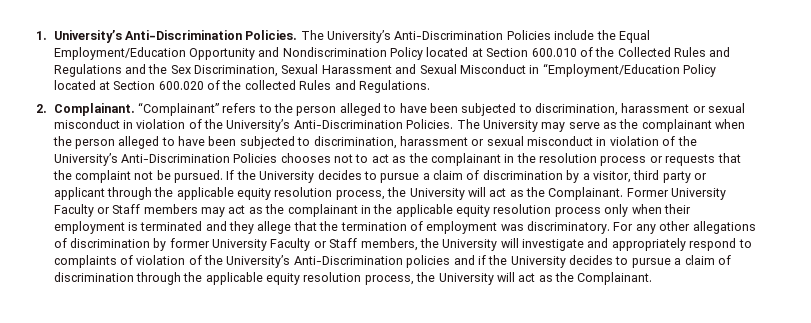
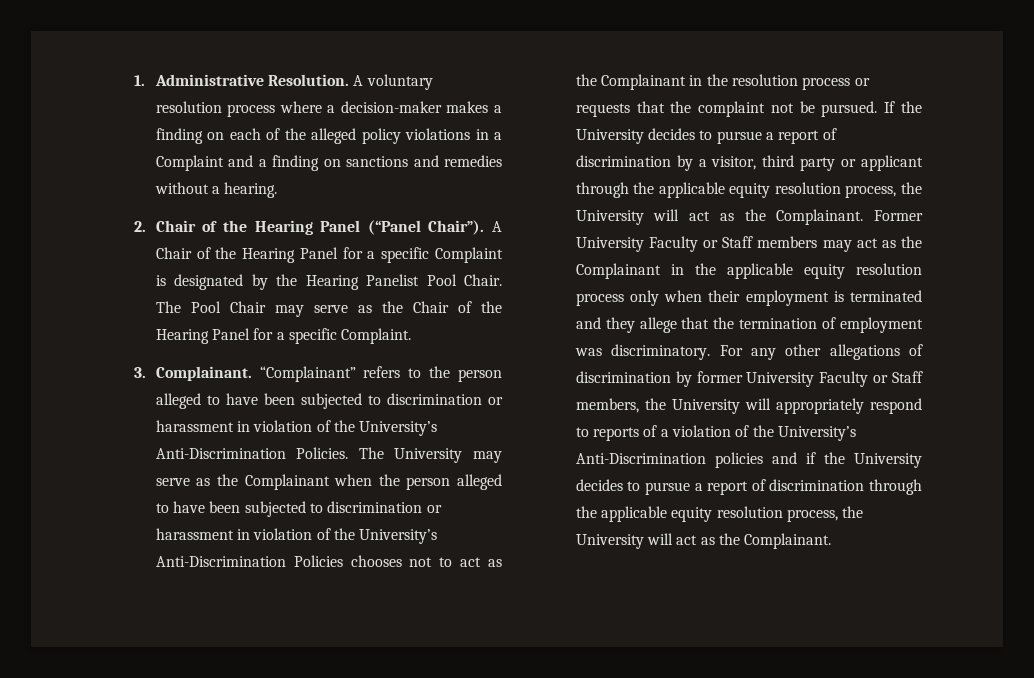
[53,30,650,43] [53,47,731,60] [53,63,717,77] [53,80,430,93] [36,104,48,113] University’s Anti-Discrimination Policies. The University’s Anti-Discrimination Policies include the Equal Employment/Education Opportunity and Nondiscrimination Policy located at Section 600.010 of the Collected Rules and Regulations and the Sex Discrimination, Sexual Harassment and Sexual Misconduct in “Employment/Education Policy located at Section 600.020 of the collected Rules and Regulations. // 2. -> [154,74,433,90] [155,101,502,117] [155,128,502,144] [155,155,502,171] [154,182,278,198] [133,220,502,235] [155,247,504,263] [155,274,502,290] [155,301,502,317] [155,328,412,344] [133,367,146,378] Administrative Resolution. A voluntary resolution process where a decision-maker makes a finding on each of the alleged policy violations in a Complaint and a finding on sanctions and remedies without a hearing. // 2. Chair of the Hearing Panel (“Panel Chair”). A Chair of the Hearing Panel for a specific Complaint is designated by the Hearing Panelist Pool Chair. The Pool Chair may serve as the Chair of the Hearing Panel for a specific Complaint. // 3.
[535,103,746,116] [53,119,120,129] discrimination, harassment or sexual misconduct -> [386,393,503,405] [155,420,234,432] discrimination or harassment
[641,119,712,132] complainant -> [244,474,330,490] Complainant
[313,136,594,149] discrimination, harassment or sexual misconduct -> [327,501,442,513] [155,528,234,540] discrimination or harassment
[430,153,501,166] complainant -> [601,74,687,90] Complainant
[433,170,464,180] claim -> [778,130,820,144] report
[287,204,358,217] complainant -> [575,263,661,279] Complainant
[522,238,609,251] investigate and -> (771, 404) none
[53,255,133,268] complaints of -> [593,425,669,441] reports of a
[684,255,715,265] claim -> [707,481,749,495] report

